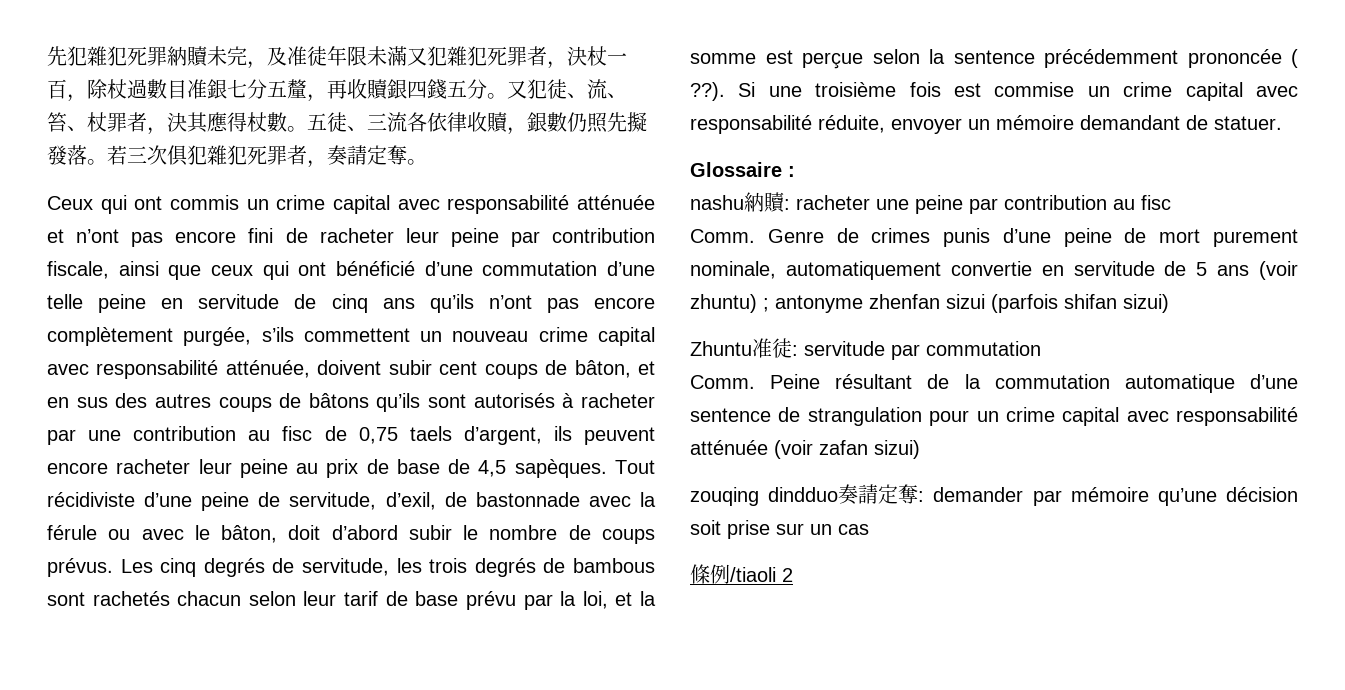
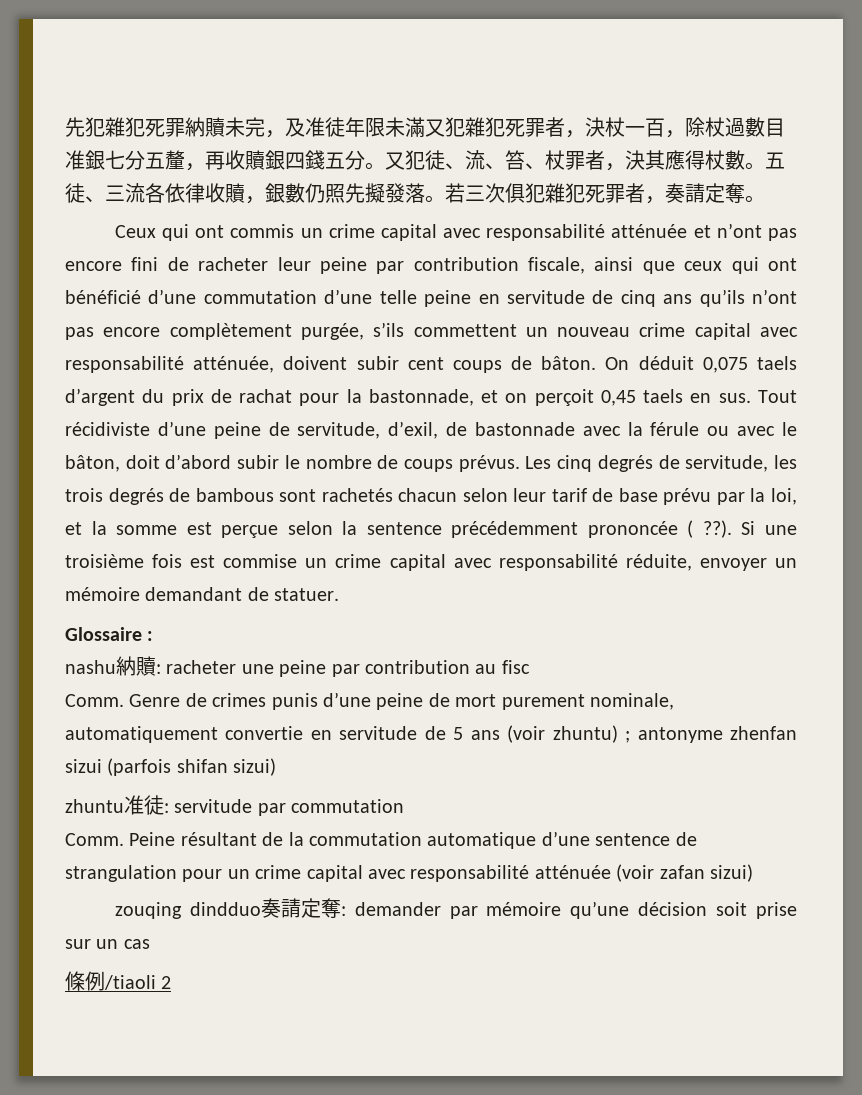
[574,360,656,378] [47,393,655,412] [47,426,656,445] [47,459,607,478] bâton, et en sus des autres coups de bâtons qu’ils sont autorisés à racheter par une contribution au fisc de 0,75 taels d’argent, ils peuvent encore racheter leur peine au prix de base de 4,5 sapèques. -> [541,356,797,373] [65,388,751,406] bâton. On déduit 0,075 taels d’argent du prix de rachat pour la bastonnade, et on perçoit 0,45 taels en sus.
[690,341,752,356] Zhuntu -> [65,799,124,813] zhuntu

